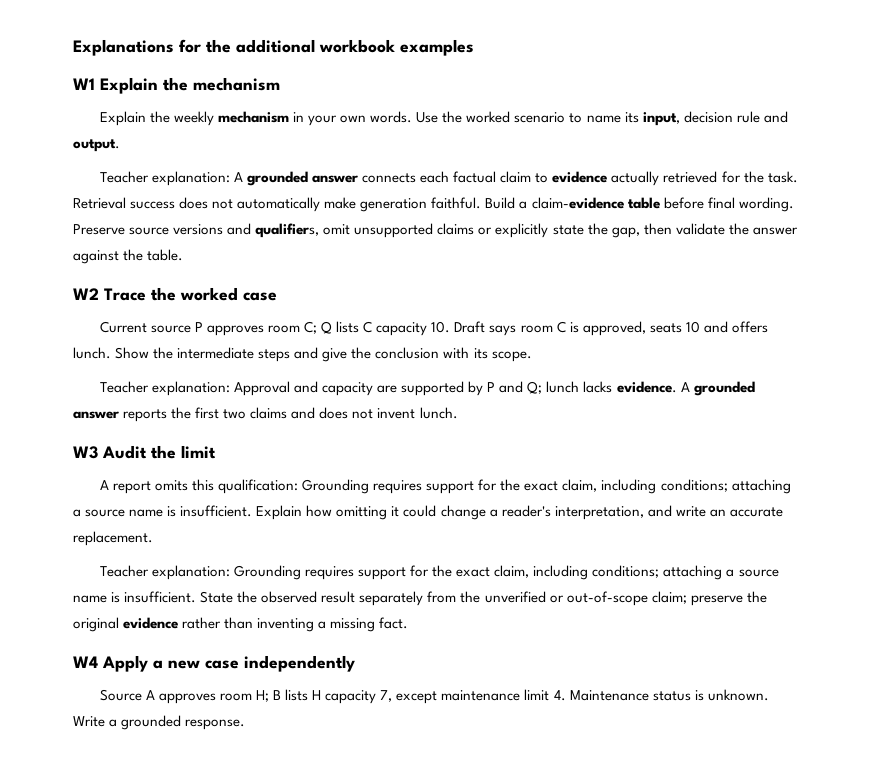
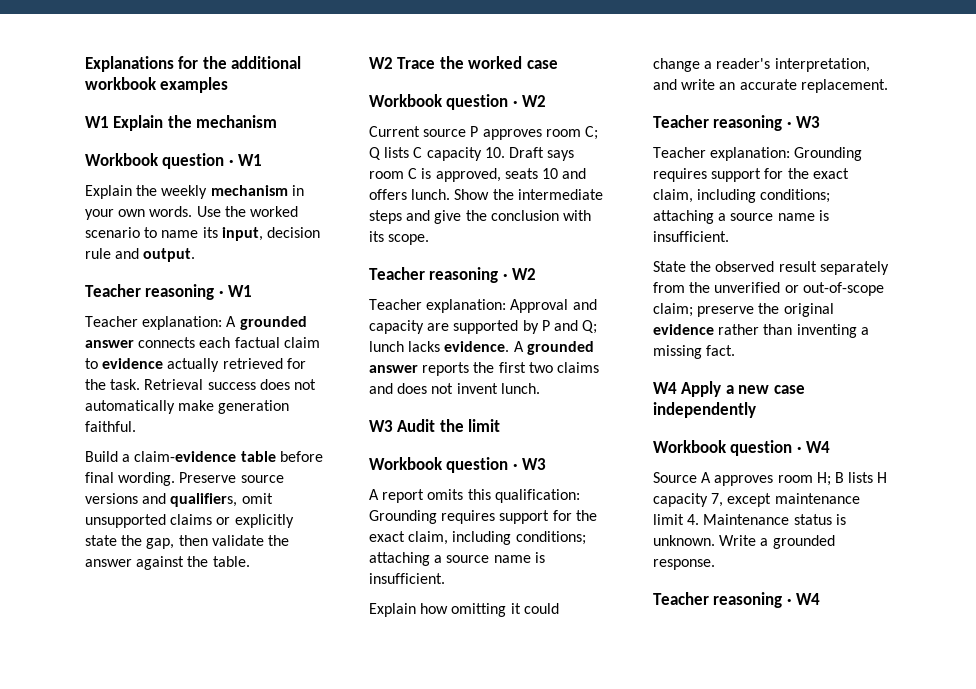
(280, 84) none -> [85,153,263,169] // Workbook question · W1
(120, 145) none -> [85,284,253,300] // Teacher reasoning · W1
(482, 203) none -> (136, 426) //
(277, 296) none -> [369,94,547,110] // Workbook question · W2
(532, 356) none -> [369,267,537,283] // Teacher reasoning · W2
(216, 452) none -> [369,457,547,473] // Workbook question · W3
(253, 511) none -> (445, 578) //
(153, 538) none -> [653,115,821,131] // Teacher reasoning · W3
(197, 597) none -> (729, 236) //
(355, 663) none -> [653,440,831,456] // Workbook question · W4
(246, 724) none -> [653,592,821,608] // Teacher reasoning · W4

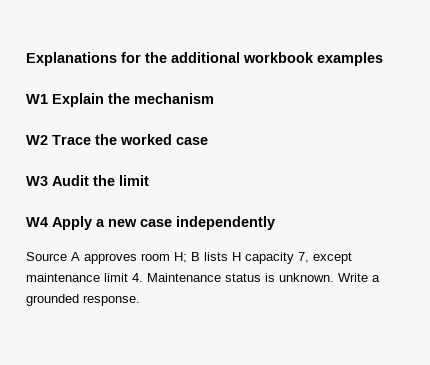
[85,153,263,169] [85,185,304,199] [85,206,298,220] [85,227,320,241] [85,248,196,262] [85,284,253,300] [85,316,307,330] [85,337,320,348] [85,358,306,372] [85,379,316,390] [85,400,290,414] [85,421,136,432] [85,451,323,462] [85,472,284,486] [85,493,273,507] [85,514,294,528] [85,535,289,549] [85,556,250,570] // Workbook question · W1 // Explain the weekly mechanism in your own words. Use the worked scenario to name its input, decision rule and output. // Teacher reasoning · W1 // Teacher explanation: A grounded answer connects each factual claim to evidence actually retrieved for the task. Retrieval success does not automatically make generation faithful. // Build a claim-evidence table before final wording. Preserve source versions and qualifiers, omit unsupported claims or explicitly state the gap, then validate the answer against the table. -> (214, 98) none
[369,94,547,110] [369,126,598,140] [369,147,575,161] [369,168,587,182] [369,189,603,200] [369,210,591,224] [369,231,430,245] [369,267,537,283] [369,299,597,313] [369,320,598,334] [369,341,594,355] [369,362,599,376] [369,383,540,394] [369,419,501,432] [369,457,547,473] [369,489,580,503] [369,510,597,524] [369,531,586,545] [369,552,545,566] [369,573,445,584] [369,603,559,617] [653,58,870,72] [653,79,888,93] [653,115,821,131] [653,147,863,161] [653,168,849,182] [653,189,831,203] [653,210,829,224] [653,231,729,242] [653,261,889,275] [653,282,884,296] [653,303,834,317] [653,324,869,338] [653,345,736,359] Workbook question · W2 // Current source P approves room C; Q lists C capacity 10. Draft says room C is approved, seats 10 and offers lunch. Show the intermediate steps and give the conclusion with its scope. // Teacher reasoning · W2 // Teacher explanation: Approval and capacity are supported by P and Q; lunch lacks evidence. A grounded answer reports the first two claims and does not invent lunch. // W3 Audit the limit // Workbook question · W3 // A report omits this qualification: Grounding requires support for the exact claim, including conditions; attaching a source name is insufficient. // Explain how omitting it could change a reader's interpretation, and write an accurate replacement. // Teacher reasoning · W3 // Teacher explanation: Grounding requires support for the exact claim, including conditions; attaching a source name is insufficient. // State the observed result separately from the unverified or out-of-scope claim; preserve the original evidence rather than inventing a missing fact. -> [26,175,149,186] W3 Audit the limit
[653,440,831,456] // Workbook question · W4 -> (275, 223) none
[653,592,821,608] // Teacher reasoning · W4 -> (140, 300) none

